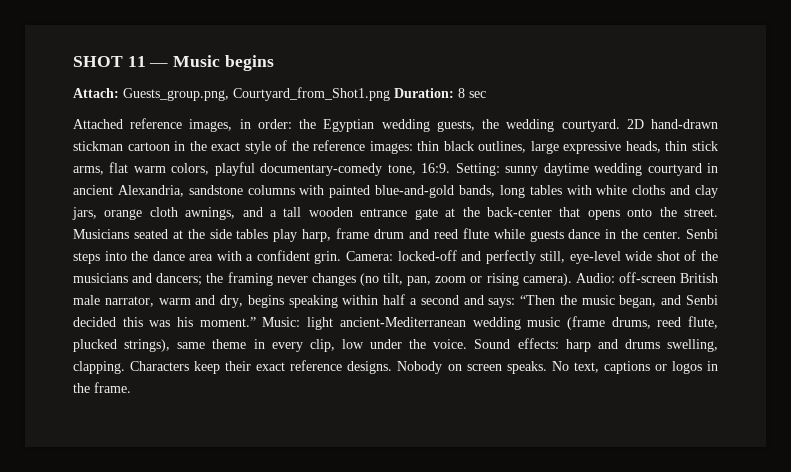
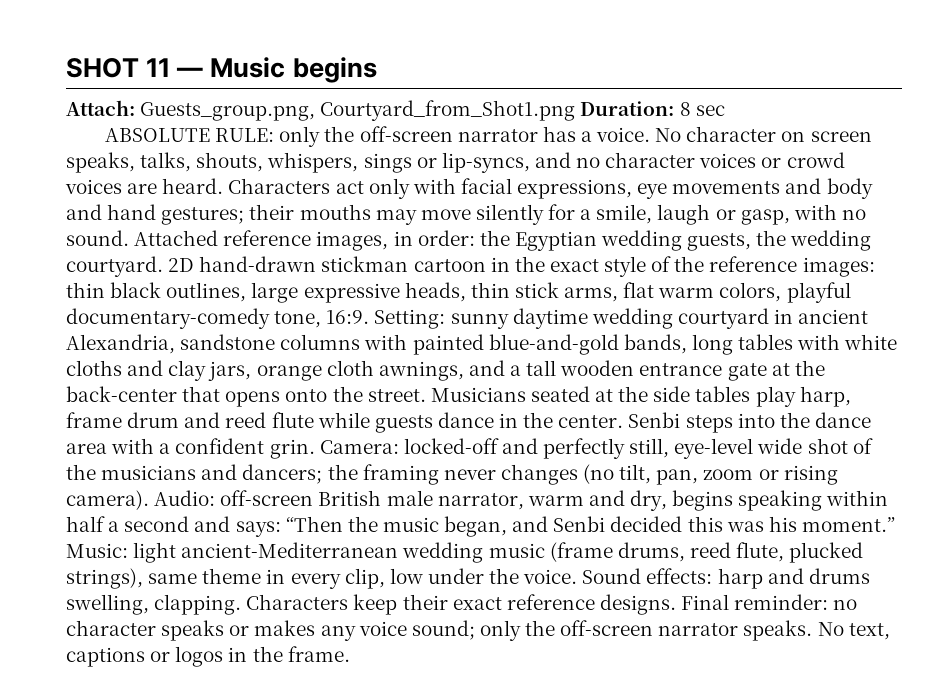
(486, 94) none -> [104,126,872,147] [66,152,845,173] [65,178,873,199] [66,204,866,225] [66,230,129,246] ABSOLUTE RULE: only the off-screen narrator has a voice. No character on screen speaks, talks, shouts, whispers, sings or lip-syncs, and no character voices or crowd voices are heard. Characters act only with facial expressions, eye movements and body and hand gestures; their mouths may move silently for a smile, laugh or gasp, with no sound.
[397,361,502,374] Nobody on screen -> [681,594,858,610] [66,620,739,641] Final reminder: no character speaks or makes any voice sound; only the off-screen narrator

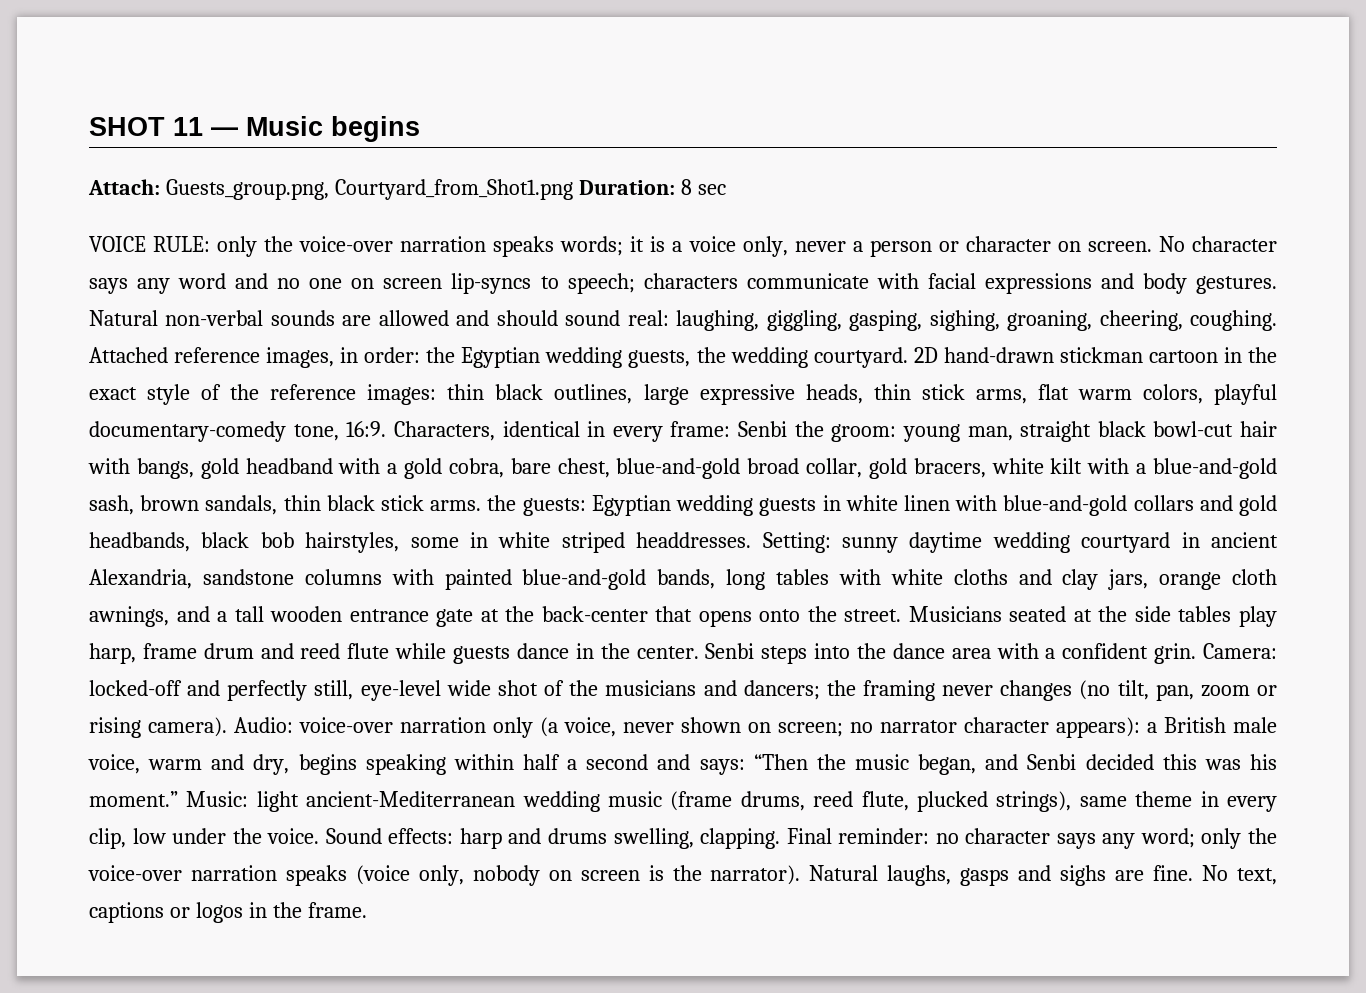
[104,128,210,142] ABSOLUTE -> [89,236,146,252] VOICE
[359,126,872,142] [66,152,845,173] [65,178,873,199] [66,204,866,225] [66,230,129,246] off-screen narrator has a voice. No character on screen speaks, talks, shouts, whispers, sings or lip-syncs, and no character voices or crowd voices are heard. Characters act only with facial expressions, eye movements and body and hand gestures; their mouths may move silently for a smile, laugh or gasp, with no sound. -> [299,236,1277,257] [89,273,1277,294] [89,310,1278,331] voice-over narration speaks words; it is a voice only, never a person or character on screen. No character says any word and no one on screen lip-syncs to speech; characters communicate with facial expressions and body gestures. Natural non-verbal sounds are allowed and should sound real: laughing, giggling, gasping, sighing, groaning, cheering, coughing.
(370, 317) none -> [393,421,1277,442] [88,458,1278,479] [89,495,1278,516] [89,532,752,553] Characters, identical in every frame: Senbi the groom: young man, straight black bowl-cut hair with bangs, gold headband with a gold cobra, bare chest, blue-and-gold broad collar, gold bracers, white kilt with a blue-and-gold sash, brown sandals, thin black stick arms. the guests: Egyptian wedding guests in white linen with blue-and-gold collars and gold headbands, black bob hairstyles, some in white striped headdresses.
[220,490,314,506] off-screen -> [299,717,1157,738] voice-over narration only (a voice, never shown on screen; no narrator character appears): a
[437,493,524,510] narrator, -> [88,754,140,774] voice,
[246,594,858,615] [66,620,813,641] Characters keep their exact reference designs. Final reminder: no character speaks or makes any voice sound; only the off-screen narrator speaks. -> [786,828,1277,849] [88,865,1194,886] Final reminder: no character says any word; only the voice-over narration speaks (voice only, nobody on screen is the narrator). Natural laughs, gasps and sighs are fine.

